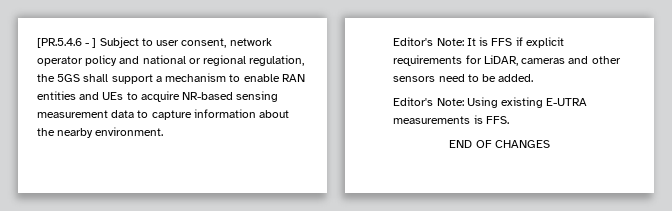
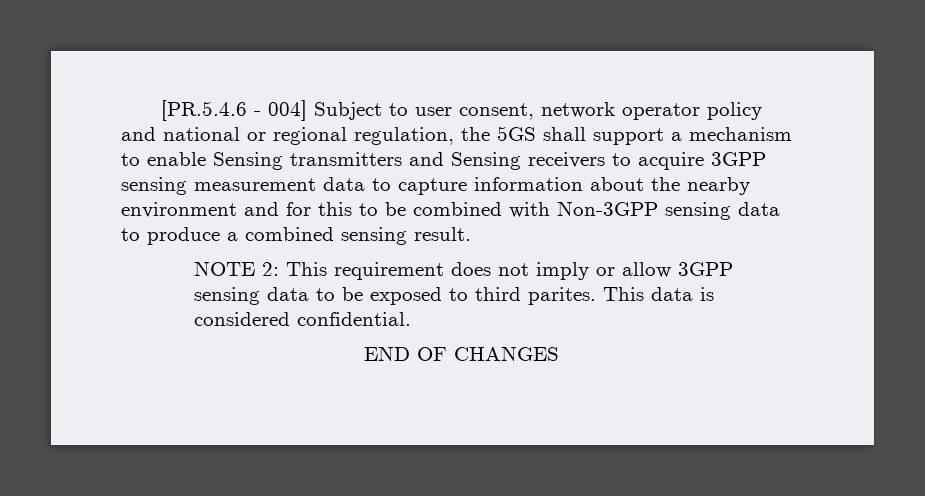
[92,38,97,48] ] -> [267,100,307,121] 004]
[281,74,305,82] [37,91,124,100] RAN entities and UEs -> [213,152,605,170] Sensing transmitters and Sensing receivers
[182,92,234,100] NR-based -> [711,152,766,166] 3GPP
[95,127,164,136] [393,37,564,48] [393,55,621,66] [393,74,534,82] [393,97,588,108] [393,115,509,124] environment. // Editor's Note: It is FFS if explicit requirements for LiDAR, cameras and other sensors need to be added. // Editor's Note: Using existing E-UTRA measurements is FFS. -> [121,201,780,220] [121,227,471,245] [194,261,734,280] [194,287,715,305] [194,312,412,326] environment and for this to be combined with Non-3GPP sensing data to produce a combined sensing result. // NOTE 2: This requirement does not imply or allow 3GPP sensing data to be exposed to third parites. This data is considered confidential.

